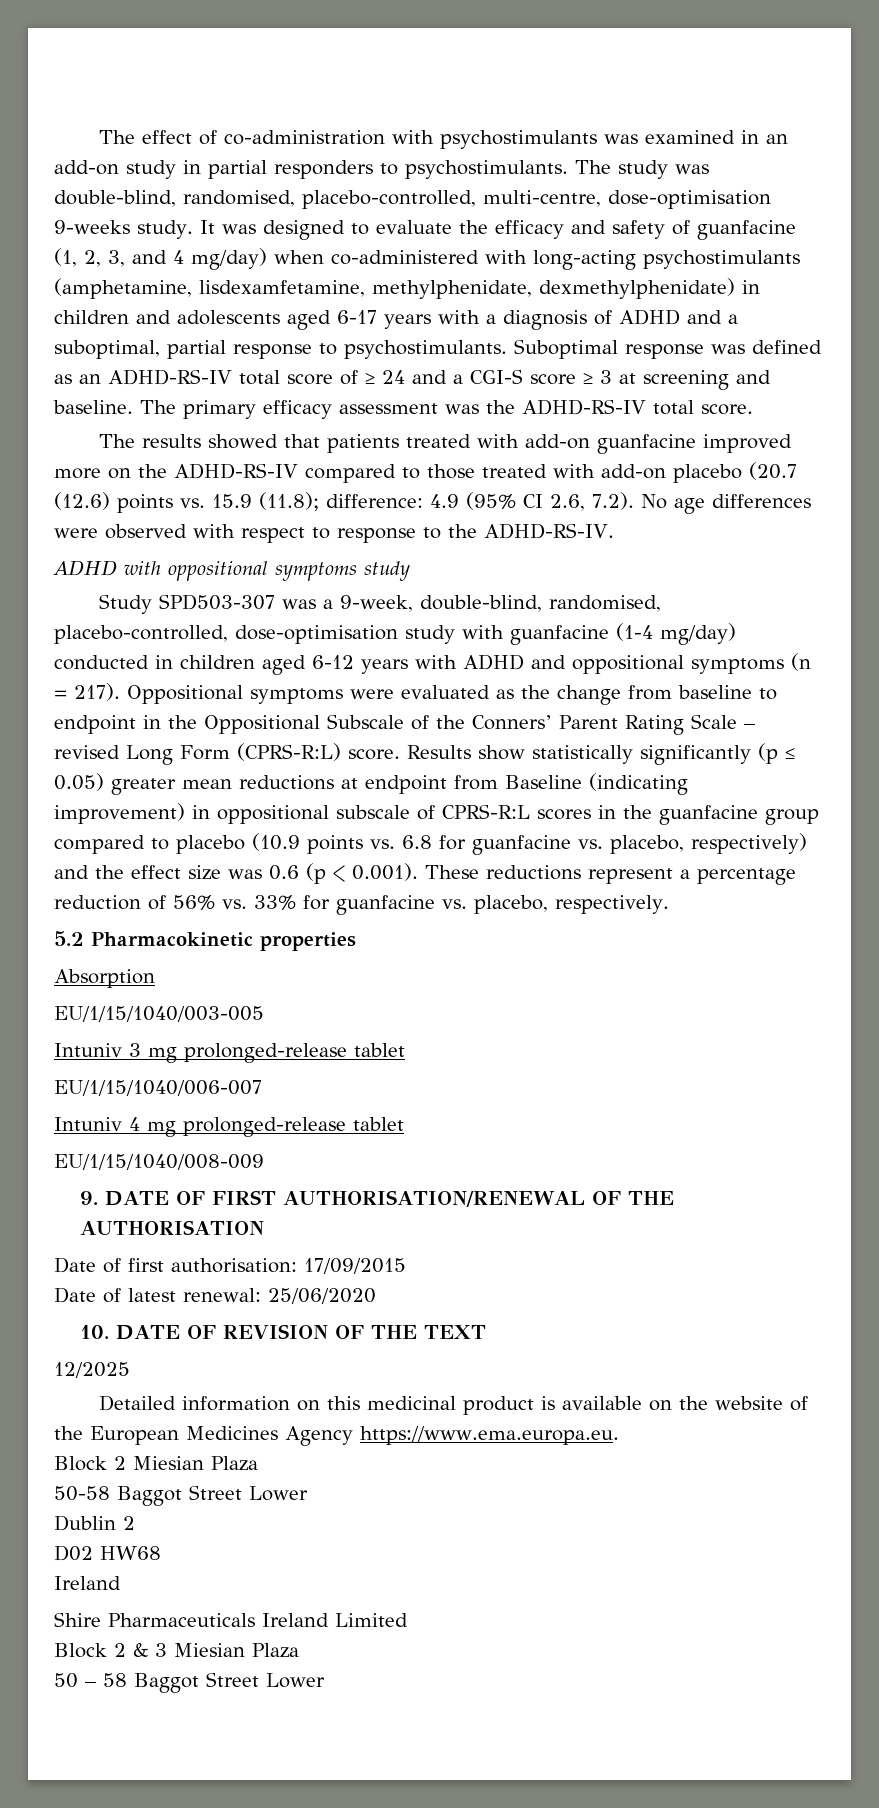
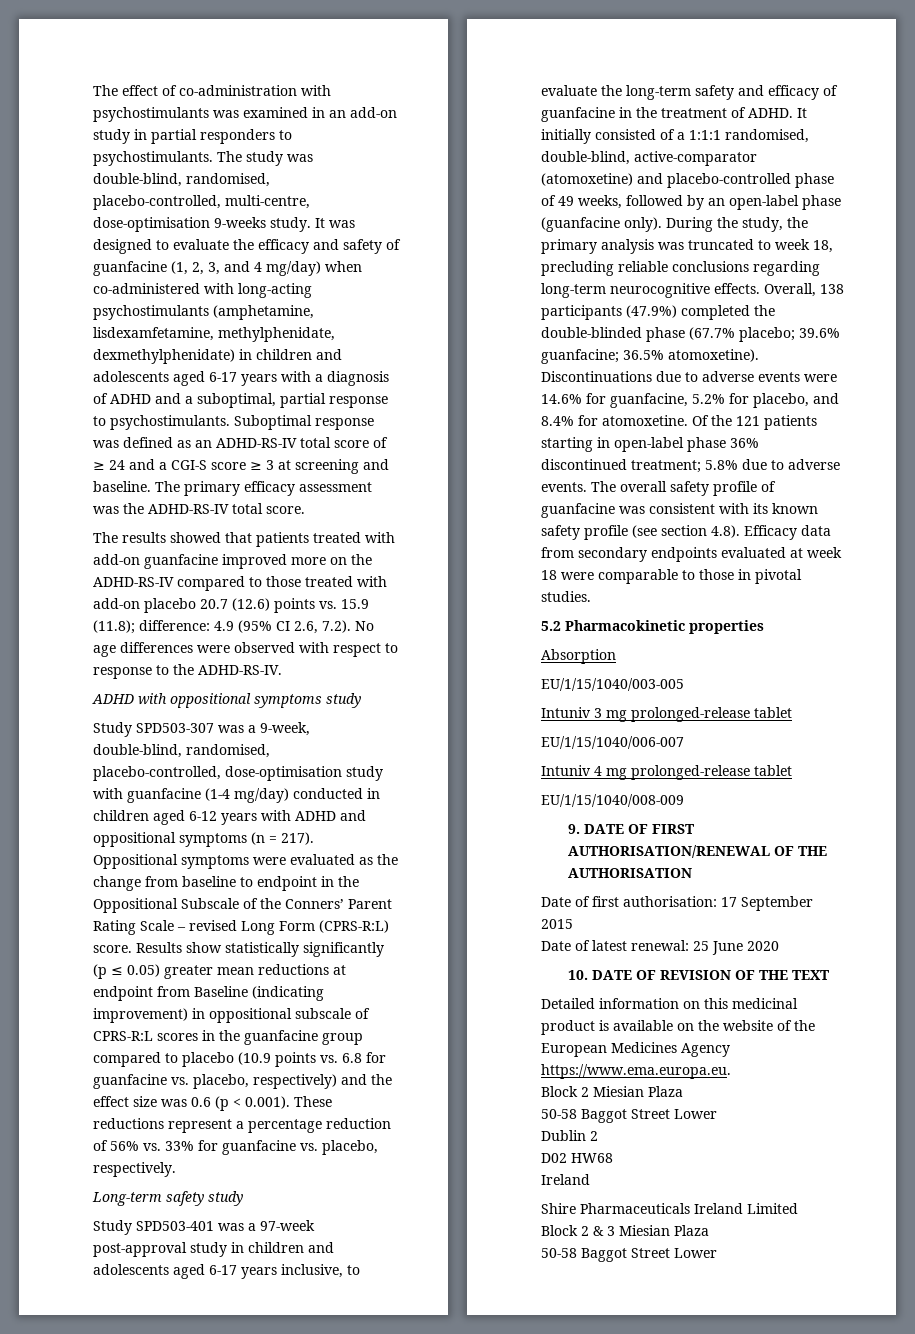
[749,462,797,480] (20.7 -> [200,599,228,609] 20.7
(669, 904) none -> [92,1191,243,1206] [93,1220,315,1235] [93,1242,334,1257] [93,1264,360,1279] [541,85,838,100] [541,107,807,122] [541,129,809,144] [541,151,757,166] [541,173,834,188] [541,195,841,210] [541,217,808,232] [541,239,833,254] [541,261,820,276] [541,283,844,298] [541,305,775,320] [541,327,840,342] [541,349,759,364] [541,371,837,382] [541,393,839,408] [541,415,817,430] [541,437,759,452] [541,459,840,473] [541,481,776,496] [541,503,818,518] [541,525,831,540] [541,547,842,562] [541,569,802,584] [541,591,591,602] // Long-term safety study // Study SPD503-401 was a 97-week post-approval study in children and adolescents aged 6-17 years inclusive, to evaluate the long-term safety and efficacy of guanfacine in the treatment of ADHD. It initially consisted of a 1:1:1 randomised, double-blind, active-comparator (atomoxetine) and placebo-controlled phase of 49 weeks, followed by an open-label phase (guanfacine only). During the study, the primary analysis was truncated to week 18, precluding reliable conclusions regarding long-term neurocognitive effects. Overall, 138 participants (47.9%) completed the double-blinded phase (67.7% placebo; 39.6% guanfacine; 36.5% atomoxetine). Discontinuations due to adverse events were 14.6% for guanfacine, 5.2% for placebo, and 8.4% for atomoxetine. Of the 121 patients starting in open-label phase 36% discontinued treatment; 5.8% due to adverse events. The overall safety profile of guanfacine was consistent with its known safety profile (see section 4.8). Efficacy data from secondary endpoints evaluated at week 18 were comparable to those in pivotal studies.
[304,1258,406,1274] 17/09/2015 -> [721,896,813,911] [541,919,573,929] 17 September 2015
[268,1288,376,1304] 25/06/2020 -> [693,941,779,955] 25 June 2020
[54,1362,130,1378] // 12/2025 -> (829, 975) none
[54,1673,127,1688] 50 – 58 -> [541,1248,577,1258] 50-58

